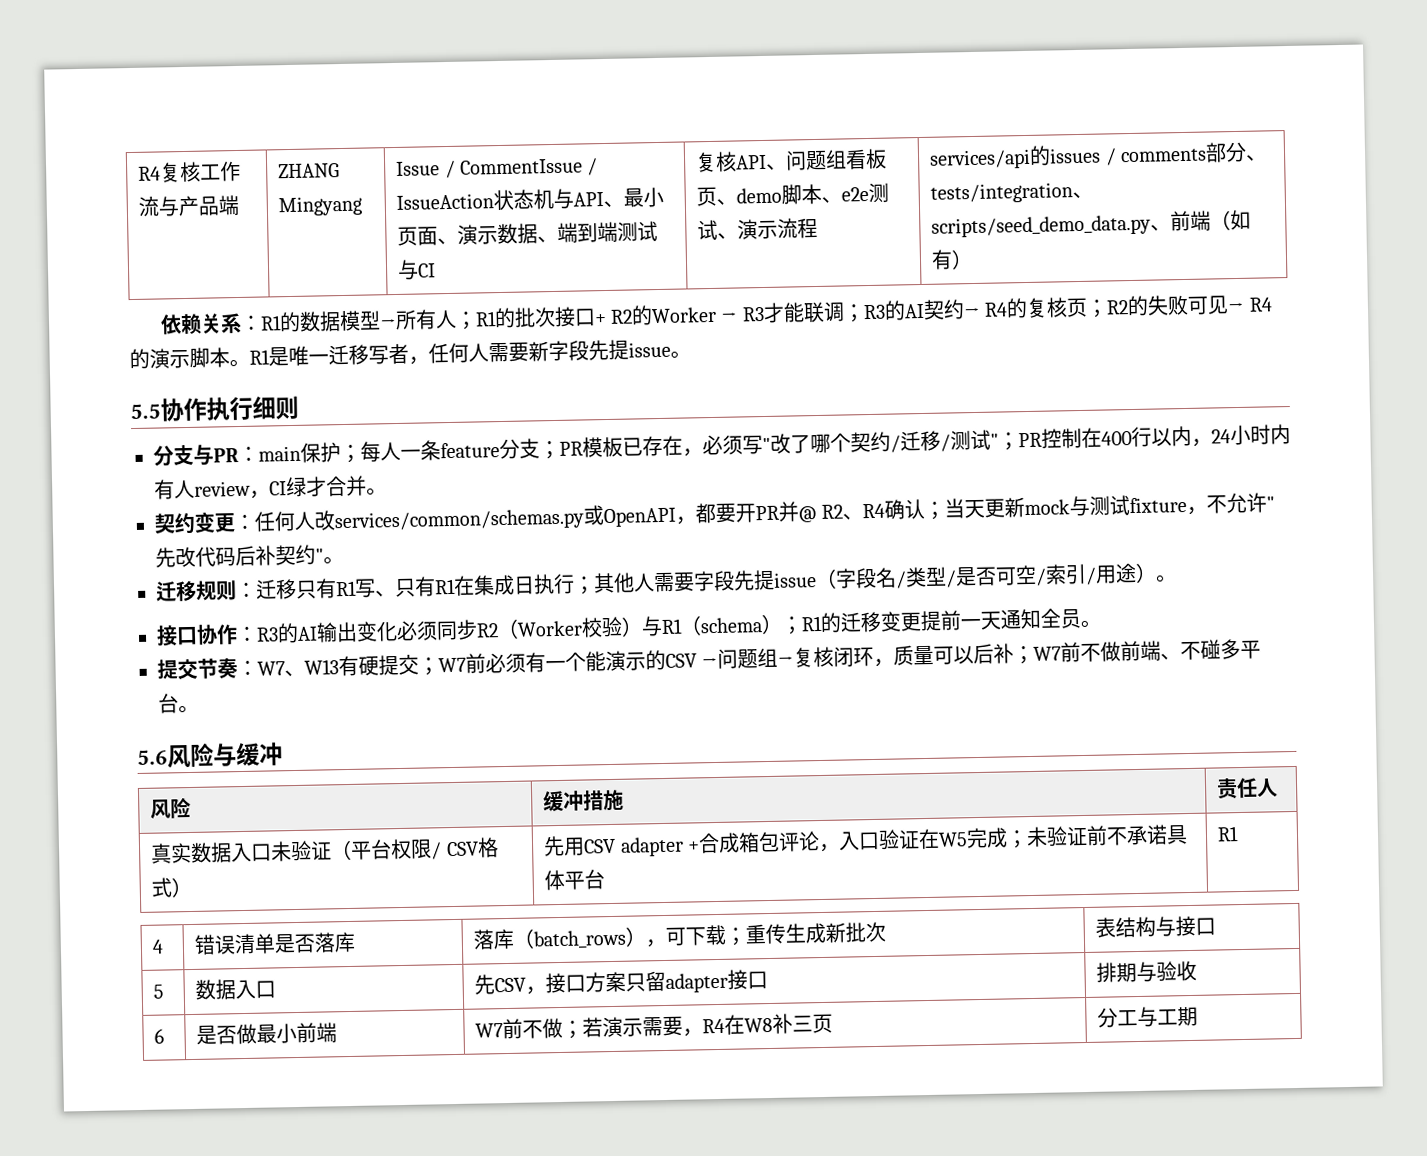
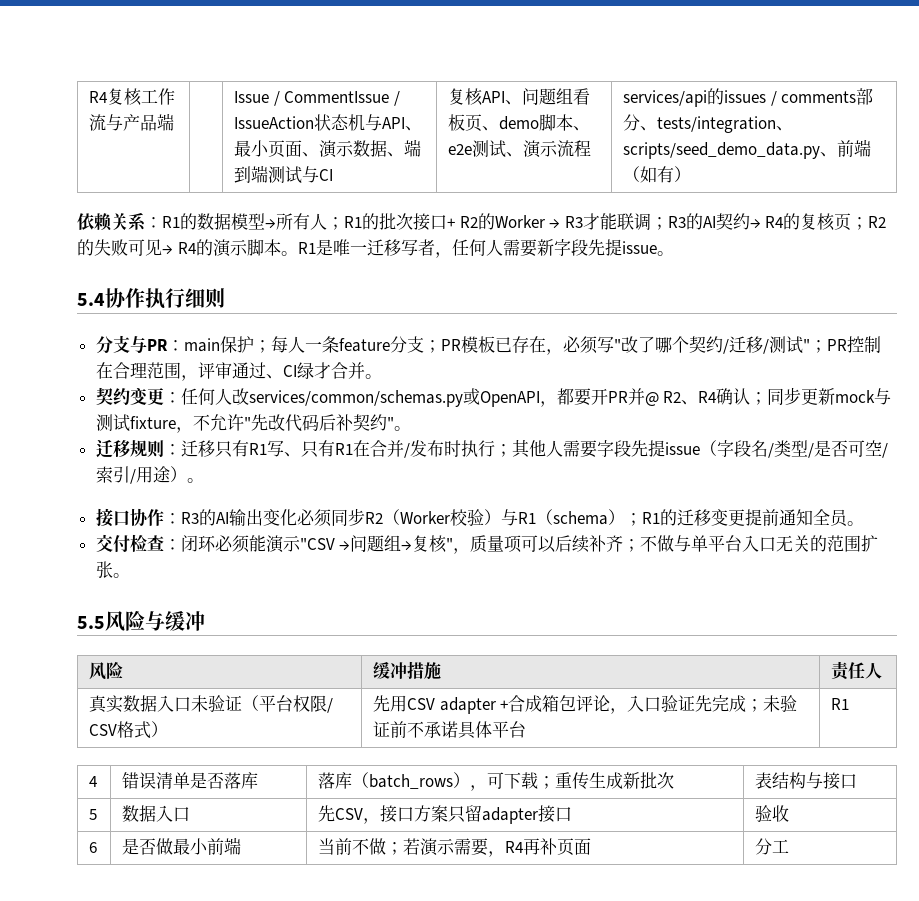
[278,163,341,179] [278,195,364,217] ZHANG Mingyang -> (175, 122) none
[130,403,161,420] 5.5 -> [77,293,105,306] 5.4
[1101,424,1291,448] [154,479,270,500] 400行以内，24小时内有人review， -> [112,362,283,381] 合理范围，评审通过、
[944,498,986,519] 当天 -> [767,387,802,405] 同步
[473,574,535,596] 集成日 -> [369,440,461,458] 合并/发布时
[960,611,1002,630] 一天 -> (779, 517) none
[157,649,697,680] 提交节奏：W7、W13有硬提交；W7前必须有一个能演示的CSV -> [95,534,335,553] 交付检查：闭环必须能演示"CSV
[833,638,1262,668] [158,693,199,714] [137,749,168,765] 闭环，质量可以后补；W7前不做前端、不碰多平台。 // 5.6 -> [446,535,879,554] [95,561,130,578] [77,616,105,629] "，质量项可以后续补齐；不做与单平台入口无关的范围扩张。 // 5.5
[917,828,968,850] 在W5 -> [695,695,713,712] 先
[1096,961,1158,983] 排期与 -> (573, 814) none
[475,1023,504,1038] W7 -> [318,838,336,855] 当
[724,1013,834,1035] 在W8补三页 -> [523,838,592,856] 再补页面
[1137,1006,1199,1028] 与工期 -> (790, 846) none

